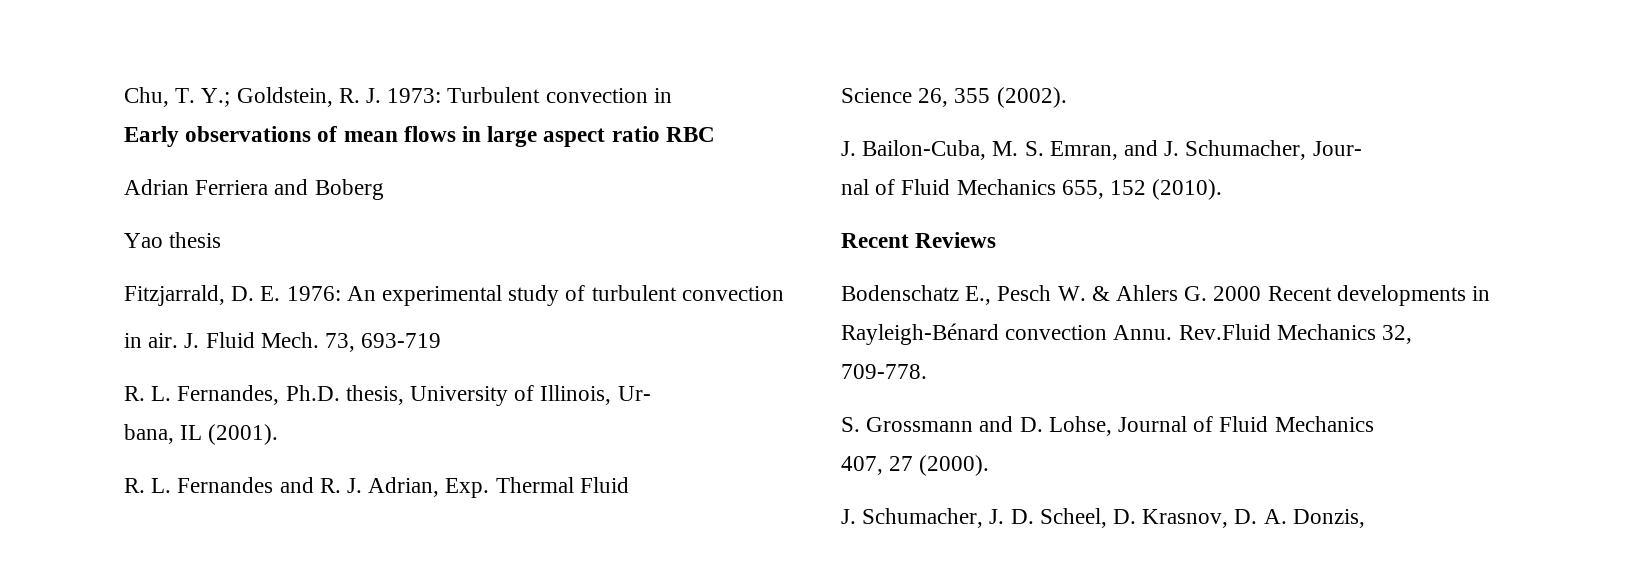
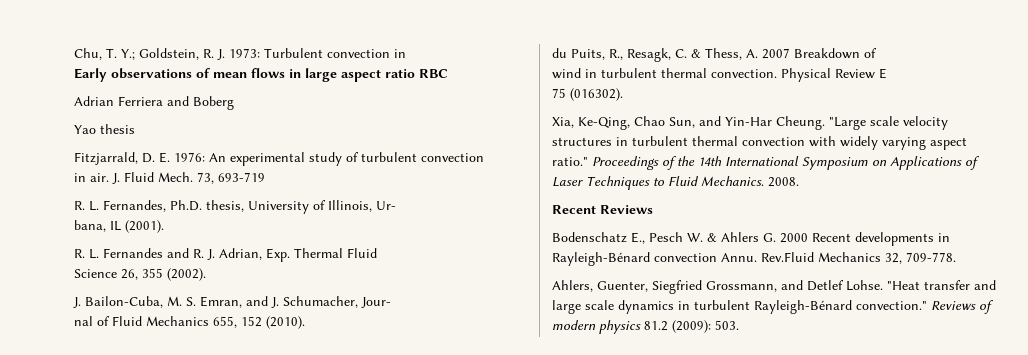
(1223, 189) none -> [552,48,877,62] [552,68,887,82] [552,88,623,101] [552,116,948,130] [552,136,967,150] [552,156,980,170] [552,176,799,190] // du Puits, R., Resagk, C. & Thess, A. 2007 Breakdown of // wind in turbulent thermal convection. Physical Review E // 75 (016302). // Xia, Ke-Qing, Chao Sun, and Yin-Har Cheung. "Large scale velocity structures in turbulent thermal convection with widely varying aspect ratio." Proceedings of the 14th International Symposium on Applications of Laser Techniques to Fluid Mechanics. 2008.
[841,416,1374,436] [841,455,990,476] [841,508,1365,528] S. Grossmann and D. Lohse, Journal of Fluid Mechanics // 407, 27 (2000). // J. Schumacher, J. D. Scheel, D. Krasnov, D. A. Donzis, -> [552,280,996,294] [552,300,994,314] [552,320,739,334] Ahlers, Guenter, Siegfried Grossmann, and Detlef Lohse. "Heat transfer and large scale dynamics in turbulent Rayleigh-Bénard convection." Reviews of modern physics 81.2 (2009): 503.

